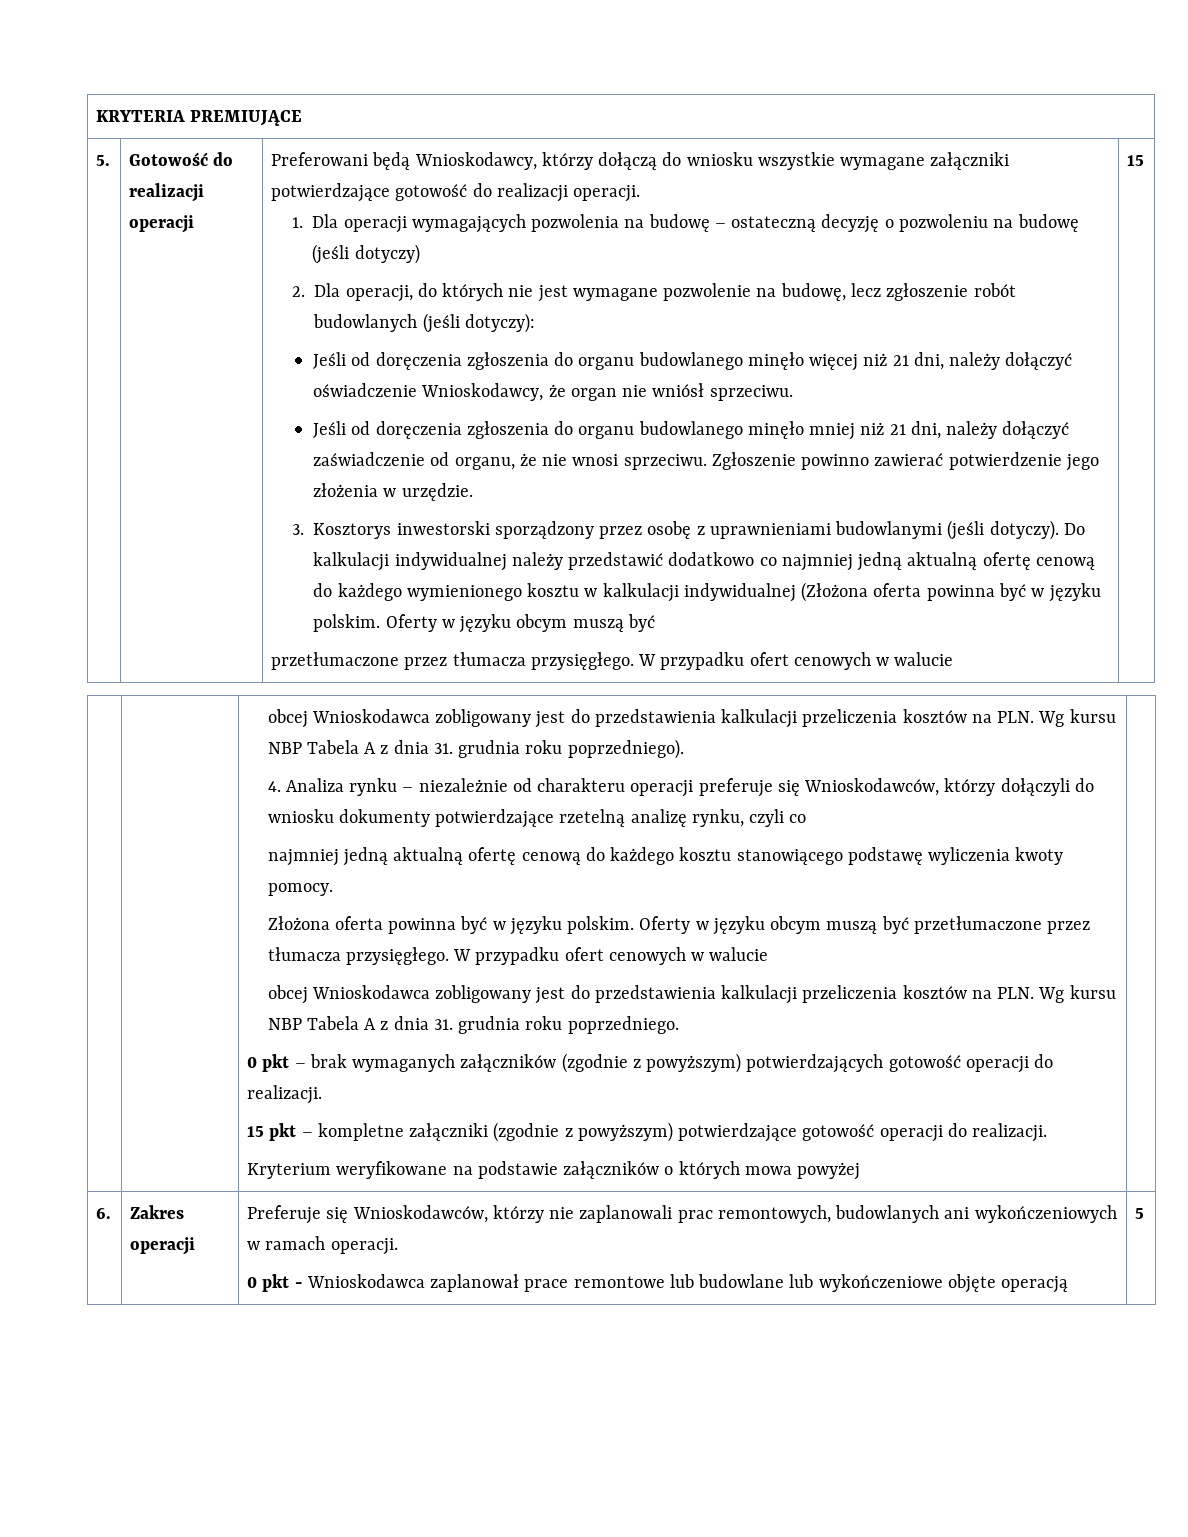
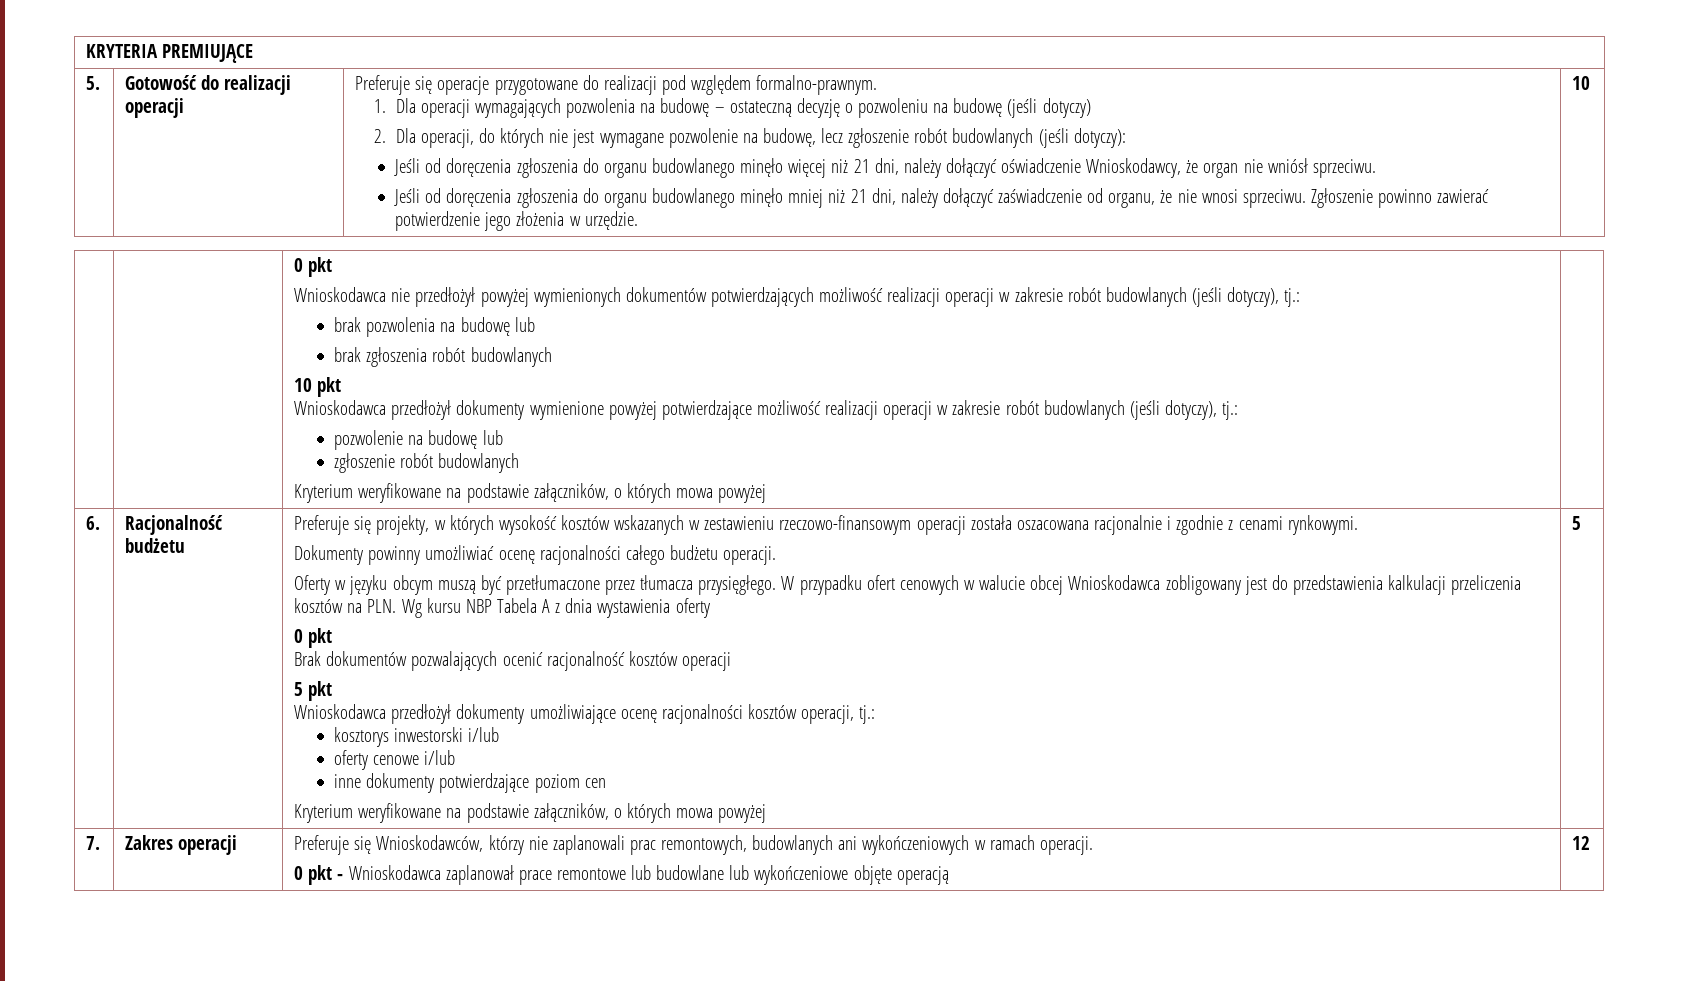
[271,152,1010,170] [271,183,641,202] Preferowani będą Wnioskodawcy, którzy dołączą do wniosku wszystkie wymagane załączniki potwierdzające gotowość do realizacji operacji. -> [355,75,878,95] Preferuje się operacje przygotowane do realizacji pod względem formalno-prawnym.
[291,520,1085,540] [313,552,1095,571] [313,582,1101,602] [313,614,655,633] // 3. Kosztorys inwestorski sporządzony przez osobę z uprawnieniami budowlanymi (jeśli dotyczy). Do kalkulacji indywidualnej należy przedstawić dodatkowo co najmniej jedną aktualną ofertę cenową do każdego wymienionego kosztu w kalkulacji indywidualnej (Złożona oferta powinna być w języku polskim. Oferty w języku obcym muszą być // -> [1572,76,1591,90] [294,257,333,277] [294,287,1301,307] [334,317,535,337] [334,347,552,367] [294,377,342,397] [294,400,1239,420] [334,430,503,450] [334,453,520,473] [294,483,767,503] [86,516,101,530] [125,515,224,535] [125,538,186,553] [294,515,1358,535] [294,545,777,565] [294,575,502,595] | 10 // | | 0 pkt // Wnioskodawca nie przedłożył powyżej wymienionych dokumentów potwierdzających możliwość realizacji operacji w zakresie robót budowlanych (jeśli dotyczy), tj.: // brak pozwolenia na budowę lub // brak zgłoszenia robót budowlanych // 10 pkt // Wnioskodawca przedłożył dokumenty wymienione powyżej potwierdzające możliwość realizacji operacji w zakresie robót budowlanych (jeśli dotyczy), tj.: // pozwolenie na budowę lub // zgłoszenie robót budowlanych // Kryterium weryfikowane na podstawie załączników, o których mowa powyżej | // 6. | Racjonalność budżetu | Preferuje się projekty, w których wysokość kosztów wskazanych w zestawieniu rzeczowo-finansowym operacji została oszacowana racjonalnie i zgodnie z cenami rynkowymi. // Dokumenty powinny umożliwiać ocenę racjonalności całego budżetu operacji. // Oferty w języku obcym muszą być
[1127,155,1145,166] | 15 // | | -> (1026, 582) none
[433,739,684,759] [267,778,1095,797] [267,809,807,828] [267,847,1064,866] [267,883,333,896] [267,916,1091,935] [267,947,769,965] [267,985,1116,1004] [267,1016,679,1034] [247,1053,1054,1073] [247,1085,323,1104] [247,1122,1048,1142] [247,1161,861,1180] [96,1208,112,1219] 31. grudnia roku poprzedniego). // 4. Analiza rynku – niezależnie od charakteru operacji preferuje się Wnioskodawców, którzy dołączyli do wniosku dokumenty potwierdzające rzetelną analizę rynku, czyli co // najmniej jedną aktualną ofertę cenową do każdego kosztu stanowiącego podstawę wyliczenia kwoty pomocy. // Złożona oferta powinna być w języku polskim. Oferty w języku obcym muszą być przetłumaczone przez tłumacza przysięgłego. W przypadku ofert cenowych w walucie // obcej Wnioskodawca zobligowany jest do przedstawienia kalkulacji przeliczenia kosztów na PLN. Wg kursu NBP Tabela A z dnia 31. grudnia roku poprzedniego. // 0 pkt – brak wymaganych załączników (zgodnie z powyższym) potwierdzających gotowość operacji do realizacji. // 15 pkt – kompletne załączniki (zgodnie z powyższym) potwierdzające gotowość operacji do realizacji. // Kryterium weryfikowane na podstawie załączników o których mowa powyżej | // 6. -> [597,598,710,618] [294,628,333,648] [294,651,731,671] [294,681,333,701] [294,704,876,724] [334,727,500,747] [334,750,456,770] [334,773,606,793] [294,803,767,823] [1572,516,1582,530] [86,836,101,850] wystawienia oferty // 0 pkt // Brak dokumentów pozwalających ocenić racjonalność kosztów operacji // 5 pkt // Wnioskodawca przedłożył dokumenty umożliwiające ocenę racjonalności kosztów operacji, tj.: // kosztorys inwestorski i/lub // oferty cenowe i/lub // inne dokumenty potwierdzające poziom cen // Kryterium weryfikowane na podstawie załączników, o których mowa powyżej | 5 // 7.
[1135,1208,1145,1219] 5 -> [1572,836,1591,850] 12

